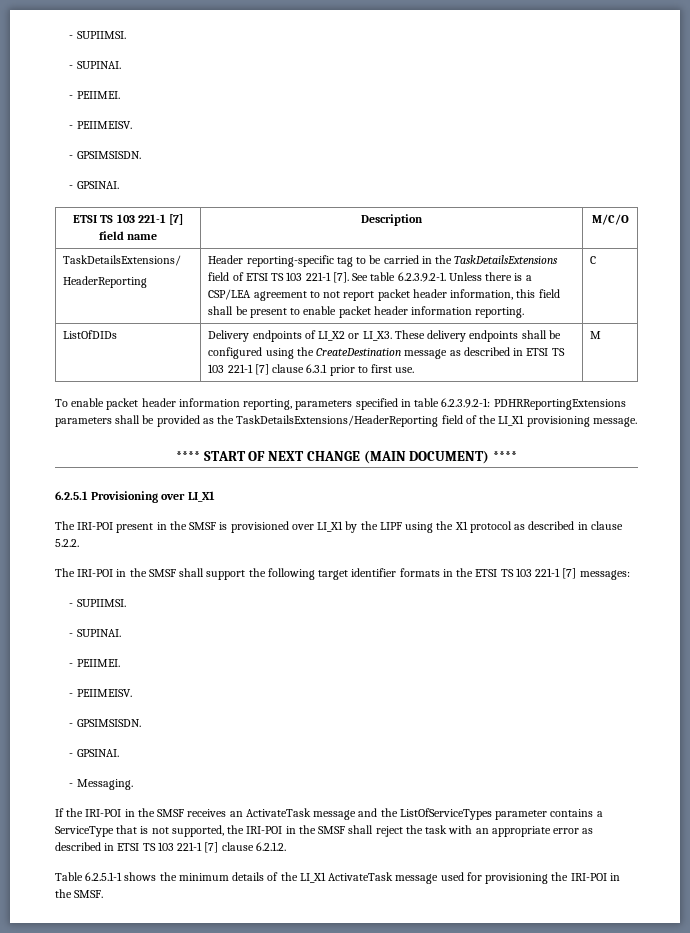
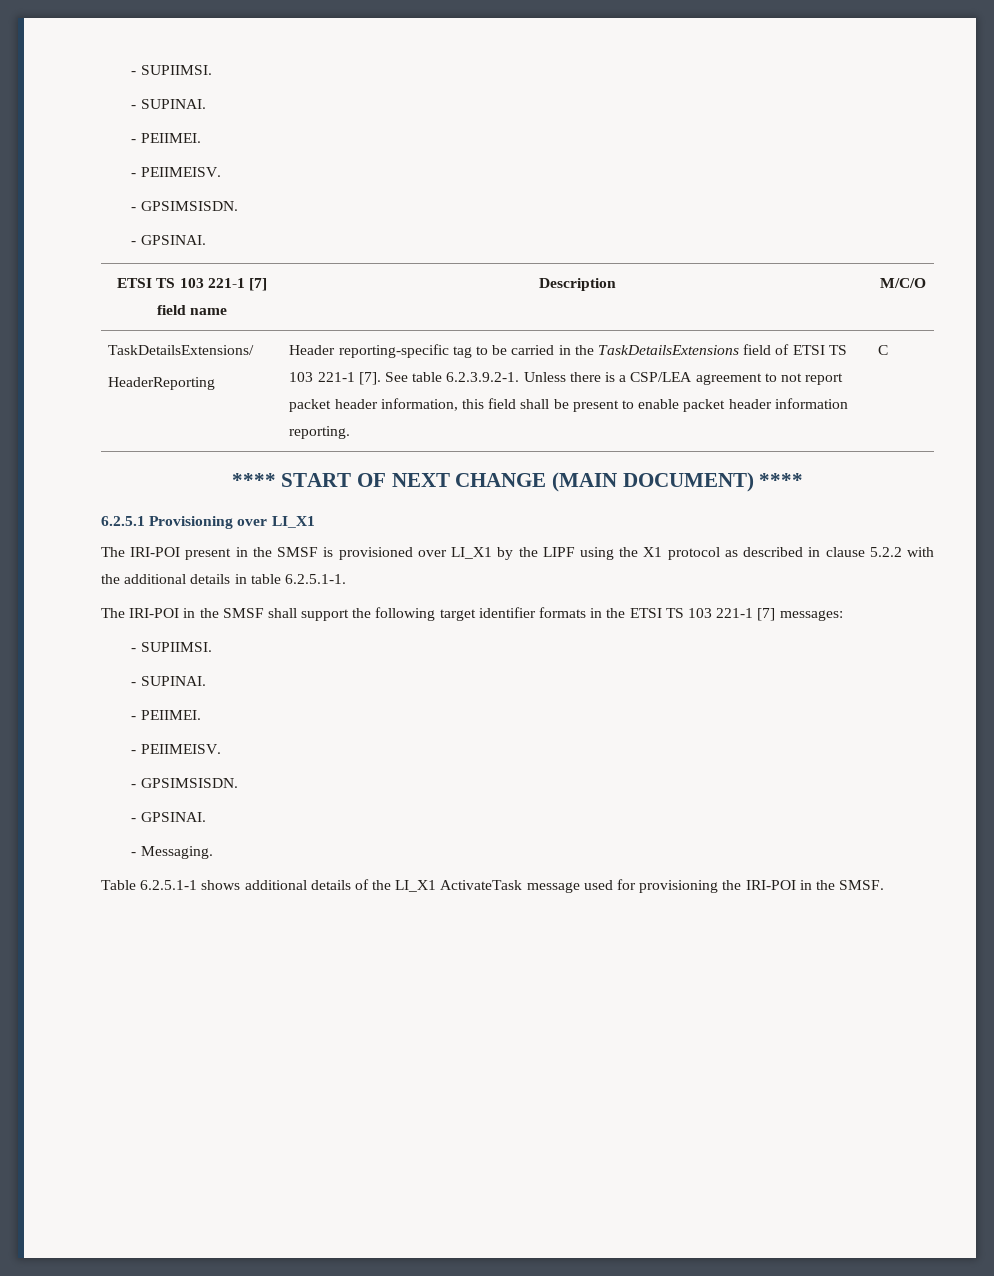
[63,330,118,339] [208,330,561,342] [208,347,565,359] [208,364,415,376] [590,331,602,339] [55,398,626,410] [55,415,637,427] // ListOfDIDs | Delivery endpoints of LI_X2 or LI_X3. These delivery endpoints shall be configured using the CreateDestination message as described in ETSI TS 103 221-1 [7] clause 6.3.1 prior to first use. | M // To enable packet header information reporting, parameters specified in table 6.2.3.9.2-1: PDHRReportingExtensions parameters shall be provided as the TaskDetailsExtensions/HeaderReporting field of the LI_X1 provisioning message. -> (889, 350) none
[55,539,79,547] 5.2.2. -> [869,547,935,557] [101,574,346,584] 5.2.2 with the additional details in table 6.2.5.1-1.
[55,808,603,820] [55,825,594,837] [55,842,286,853] // If the IRI-POI in the SMSF receives an ActivateTask message and the ListOfServiceTypes parameter contains a ServiceType that is not supported, the IRI-POI in the SMSF shall reject the task with an appropriate error as described in ETSI TS 103 221-1 [7] clause 6.2.1.2. -> (213, 852) none
[159,872,229,881] the minimum -> [244,880,307,890] additional

